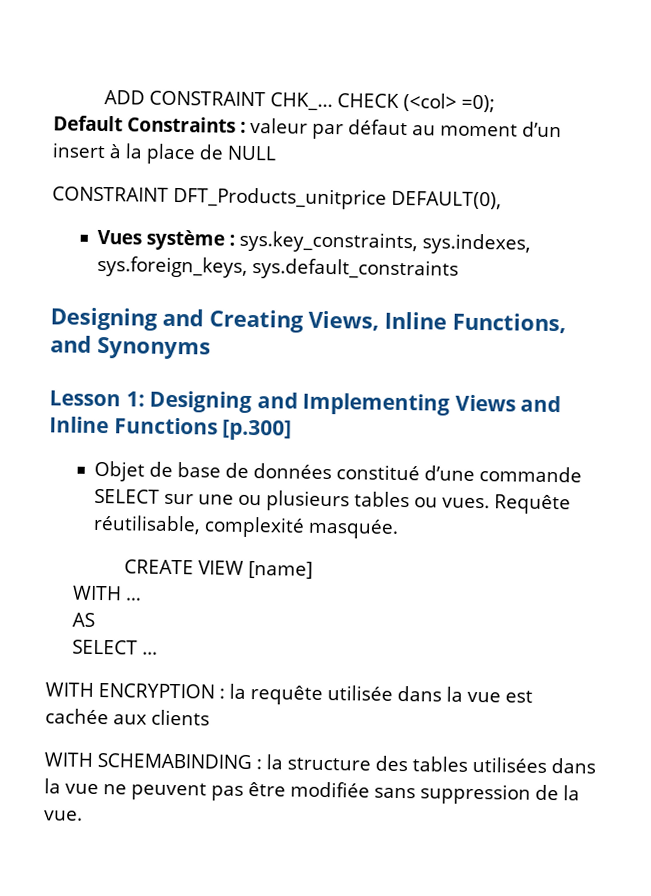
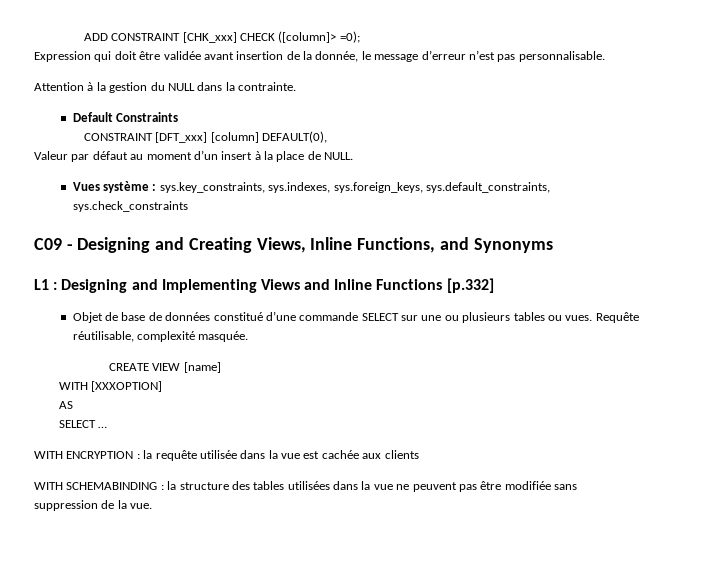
[270,92,496,113] [53,115,308,134] CHK_... CHECK (<col> =0); // Default Constraints : valeur -> [182,31,360,43] [34,50,605,62] [34,82,296,93] [72,112,179,122] [83,131,327,143] [34,151,68,160] [CHK_xxx] CHECK ([column]> =0); // Expression qui doit être validée avant insertion de la donnée, le message d’erreur n’est pas personnalisable. // Attention à la gestion du NULL dans la contrainte. // Default Constraints // CONSTRAINT [DFT_xxx] [column] DEFAULT(0), // Valeur
[227,145,276,161] [52,186,502,210] NULL // CONSTRAINT DFT_Products_unitprice DEFAULT(0), -> [324,152,354,160] NULL.
[251,258,459,281] sys.default_constraints // -> [425,182,550,193] [72,201,188,212] [34,238,73,250] sys.default_constraints, sys.check_constraints // C09 -
[49,390,145,407] Lesson 1: -> [34,279,58,290] L1 :
[222,419,293,441] [p.300] -> [446,278,494,293] [p.332]
[124,597,141,601] … -> [91,381,163,392] [XXXOPTION]

